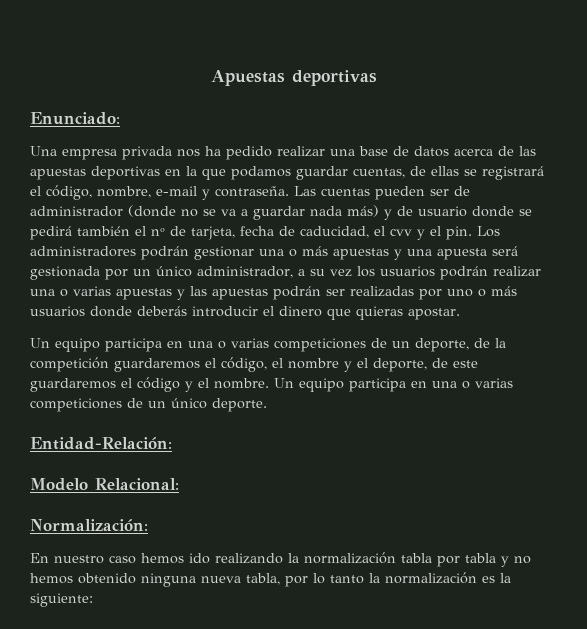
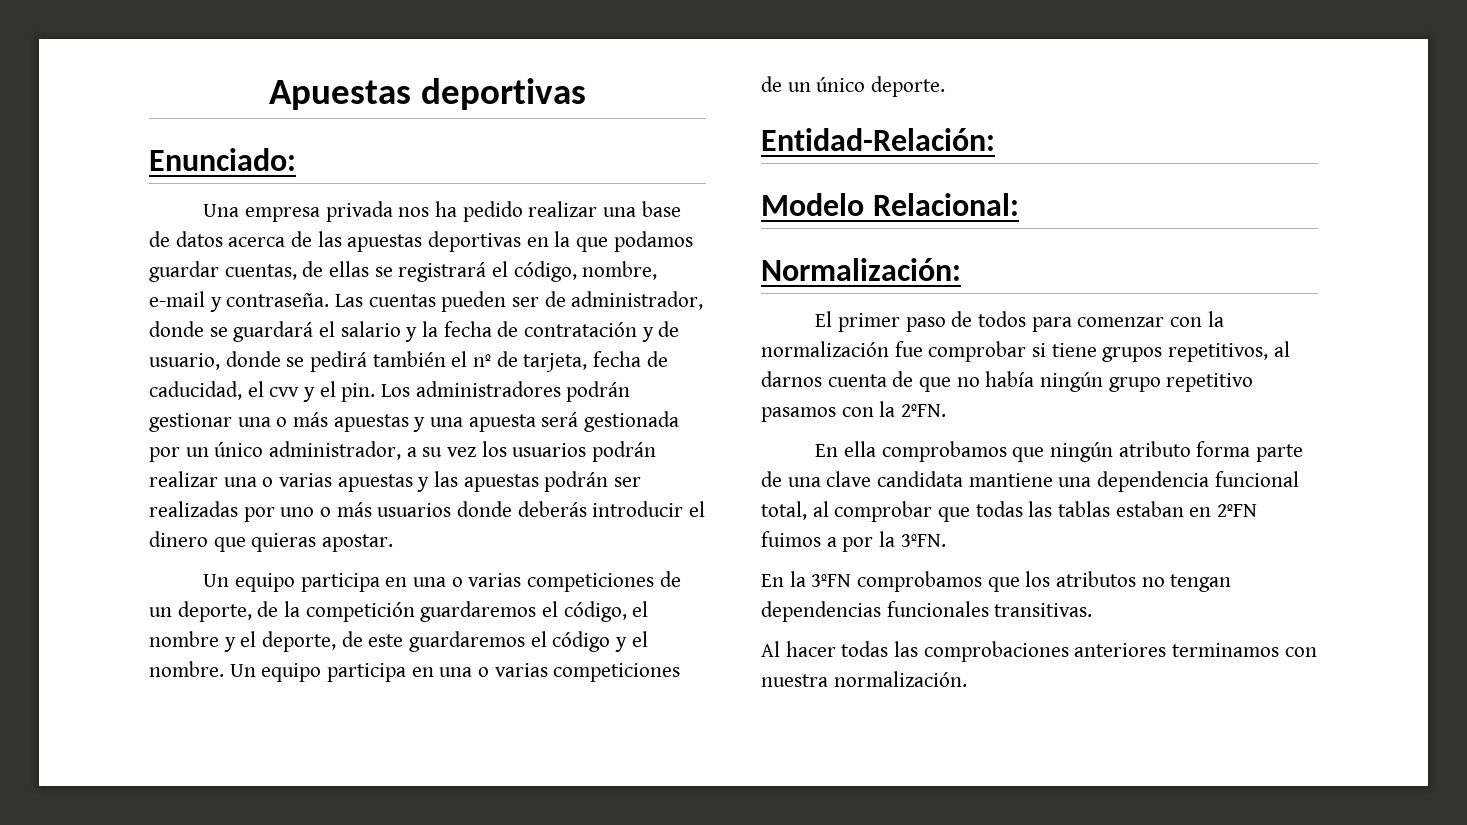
[30,205,379,220] administrador (donde no se va a guardar nada más) -> [571,291,704,310] [149,321,638,342] administrador, donde se guardará el salario y la fecha de contratación
[418,206,467,217] usuario -> [149,353,220,370] usuario,
[30,552,531,567] [30,572,511,587] [30,593,93,607] En nuestro caso hemos ido realizando la normalización tabla por tabla y no hemos obtenido ninguna nueva tabla, por lo tanto la normalización es la siguiente: -> [815,311,1224,332] [761,341,1290,362] [761,371,1254,392] [761,401,947,422] [815,441,1303,462] [761,471,1299,492] [761,501,1258,522] [761,531,946,552] [761,571,1232,592] [761,601,1093,622] [761,641,1317,662] [761,671,967,687] El primer paso de todos para comenzar con la normalización fue comprobar si tiene grupos repetitivos, al darnos cuenta de que no había ningún grupo repetitivo pasamos con la 2ºFN. // En ella comprobamos que ningún atributo forma parte de una clave candidata mantiene una dependencia funcional total, al comprobar que todas las tablas estaban en 2ºFN fuimos a por la 3ºFN. // En la 3ºFN comprobamos que los atributos no tengan dependencias funcionales transitivas. // Al hacer todas las comprobaciones anteriores terminamos con nuestra normalización.

